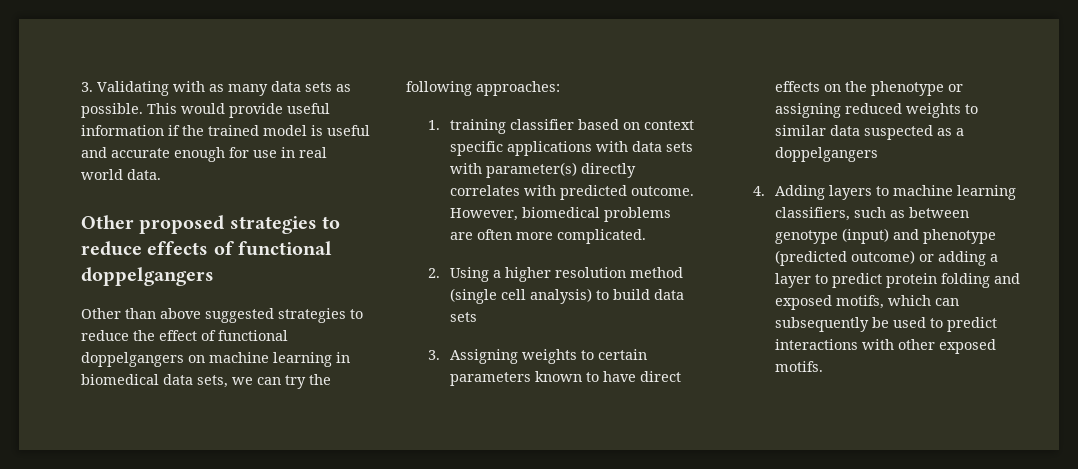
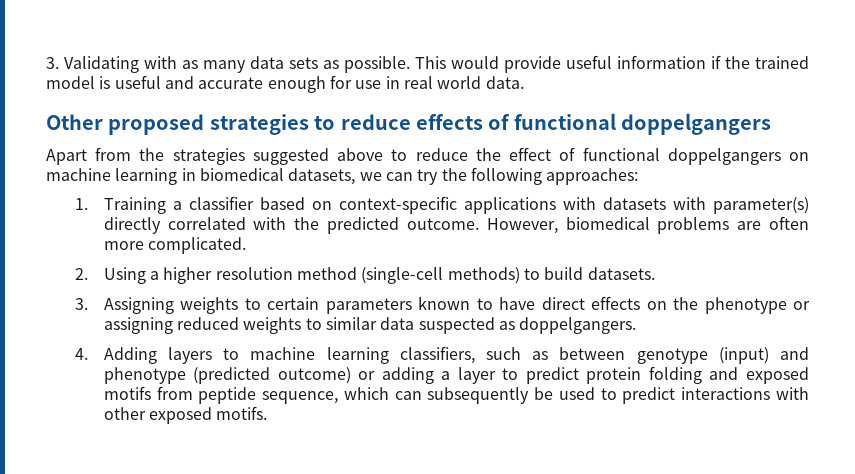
[81,308,346,323] Other than above suggested strategies -> [46,147,384,165] Apart from the strategies suggested above
[163,374,228,388] data sets, -> [288,168,356,185] datasets,
[450,119,507,134] training -> [103,197,182,214] Training a
[644,120,695,130] [450,141,694,156] [450,162,637,178] [450,185,557,196] context specific applications with data sets with parameter(s) directly correlates with -> [338,196,809,214] [103,217,320,234] context-specific applications with datasets with parameter(s) directly correlated with the
[450,288,685,304] [450,312,478,322] (single cell analysis) to build data sets -> [361,267,655,284] (single-cell methods) to build datasets.
[956,128,965,136] [775,147,879,162] a doppelgangers -> [519,317,637,334] doppelgangers.
[836,295,885,309] motifs, -> [103,386,339,404] motifs from peptide sequence,

